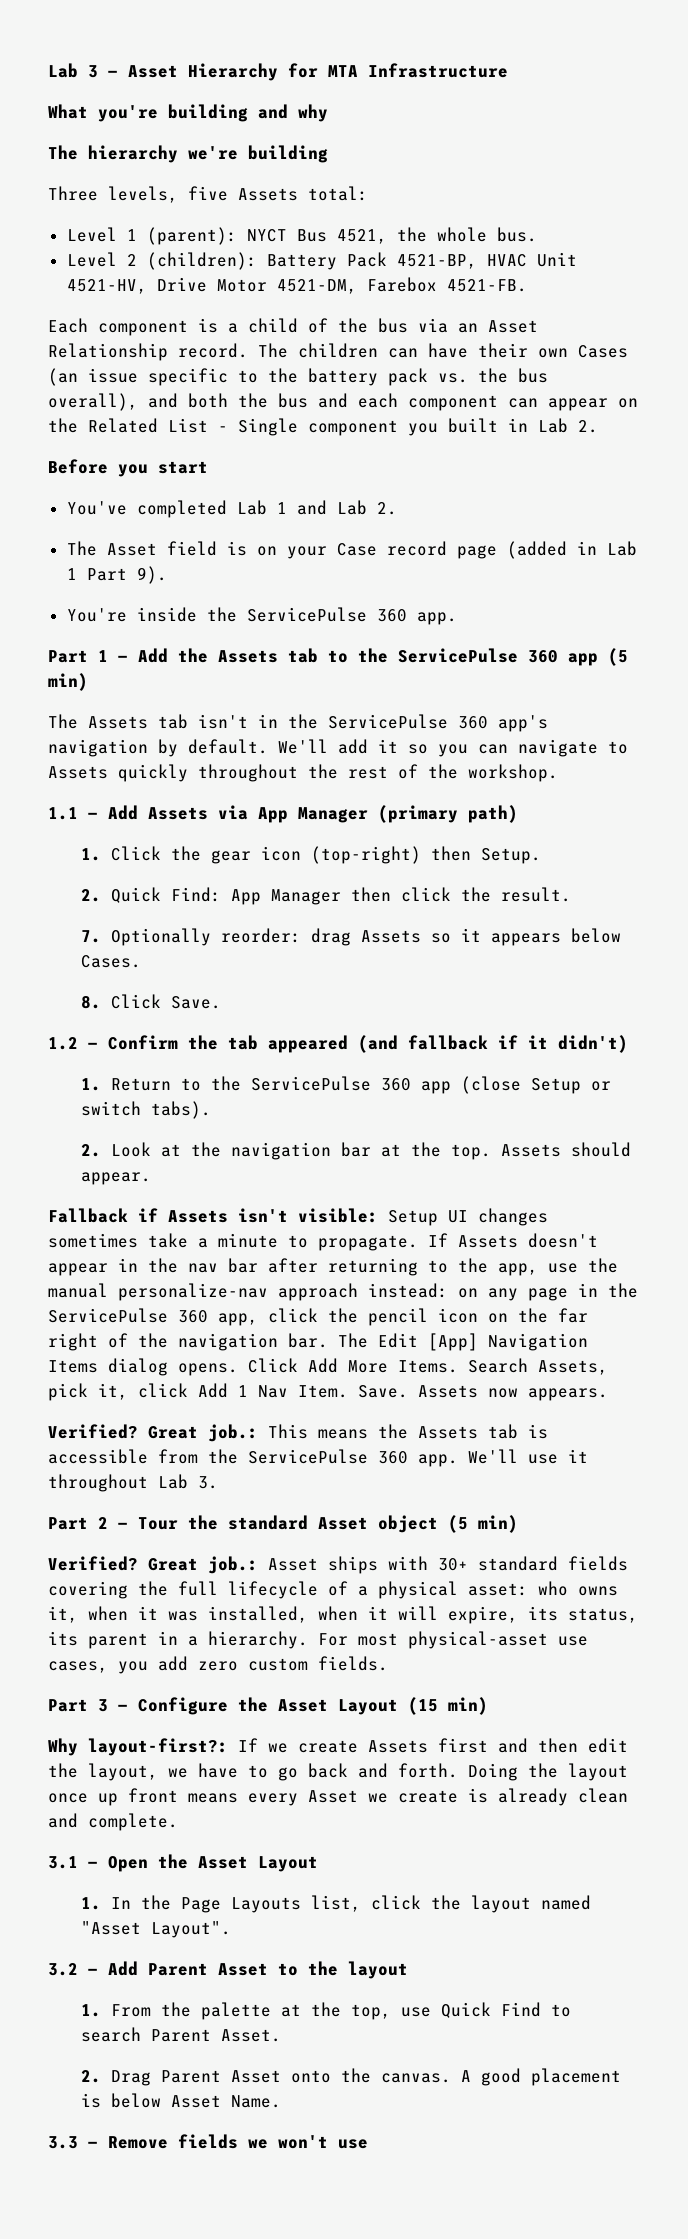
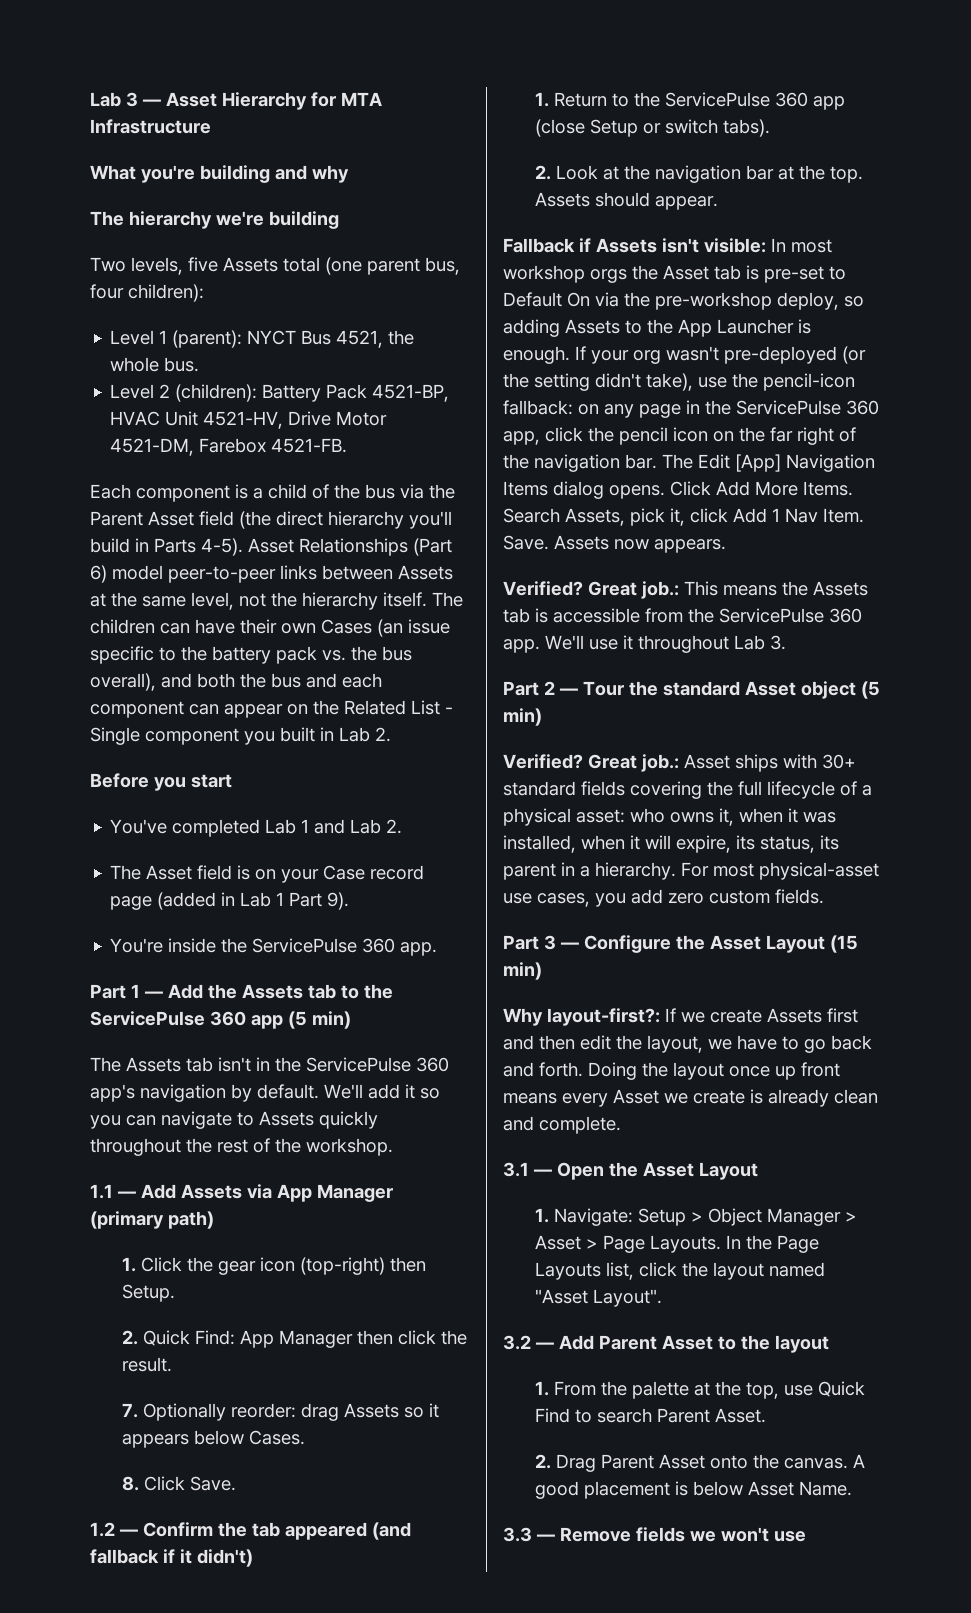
[48,186,98,201] Three -> [90,257,126,272] Two
[308,186,368,201] total: -> [283,257,460,275] [90,284,204,302] total (one parent bus, four children):
[458,320,538,333] [48,343,248,361] an Asset Relationship record. -> [429,484,455,499] [90,511,452,529] [90,538,452,556] [90,565,453,583] [90,592,427,610] the Parent Asset field (the direct hierarchy you'll build in Parts 4-5). Asset Relationships (Part 6) model peer-to-peer links between Assets at the same level, not the hierarchy itself.
[388,1208,548,1226] [48,1233,598,1251] [48,1258,618,1276] [48,1283,448,1301] Setup UI changes sometimes take a minute to propagate. If Assets doesn't appear in the nav bar after returning to the app, use the manual personalize-nav approach instead: -> [771,238,832,253] [503,265,846,283] [503,292,864,310] [503,319,811,337] [503,346,866,364] [503,373,855,391] [503,400,573,415] In most workshop orgs the Asset tab is pre-set to Default On via the pre-workshop deploy, so adding Assets to the App Launcher is enough. If your org wasn't pre-deployed (or the setting didn't take), use the pencil-icon fallback:
(102, 1903) none -> [553,1208,857,1226] [534,1235,721,1253] Navigate: Setup > Object Manager > Asset > Page Layouts.

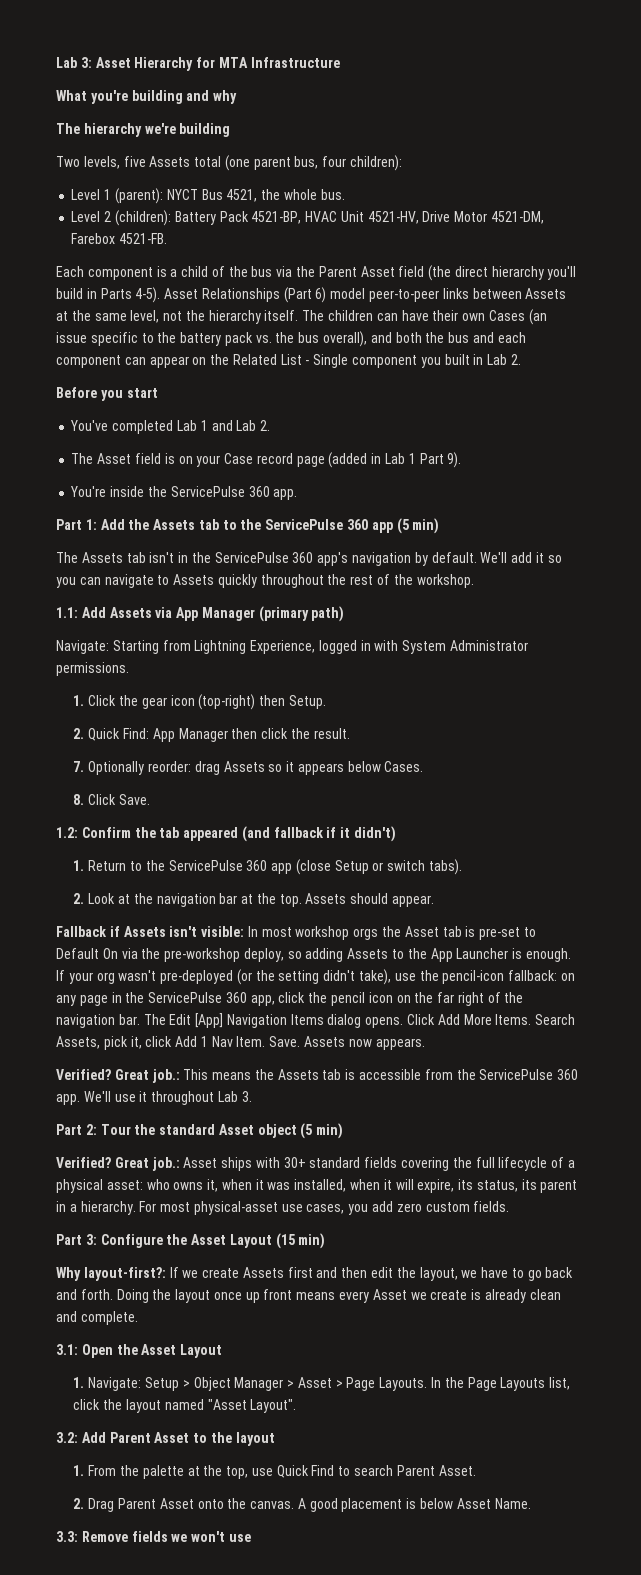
[90,92,161,107] Lab 3 — -> [56,57,92,68] Lab 3:
[131,984,163,998] 1 — -> [85,519,97,530] 1:
[90,1184,136,1199] 1.1 — -> [56,607,78,618] 1.1:
(214, 1220) none -> [56,640,529,654] [56,662,129,676] // Navigate: Starting from Lightning Experience, logged in with System Administrator permissions.
[90,1522,138,1537] 1.2 — -> [56,827,78,838] 1.2:
[544,681,578,695] 2 — -> [85,1124,97,1135] 2:
[544,935,579,950] 3 — -> [85,1234,97,1245] 3:
[503,1162,552,1177] 3.1 — -> [56,1344,78,1355] 3.1:
[503,1335,554,1350] 3.2 — -> [56,1432,78,1443] 3.2:
[503,1527,555,1542] 3.3 — -> [56,1531,78,1542] 3.3:

